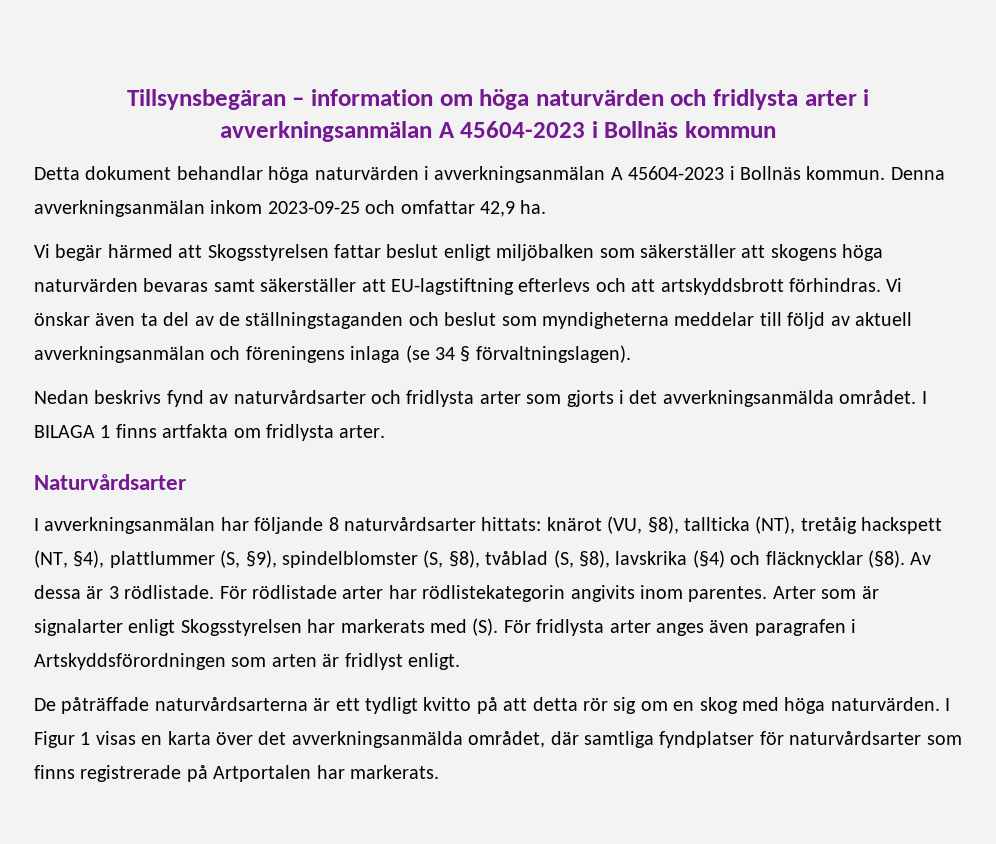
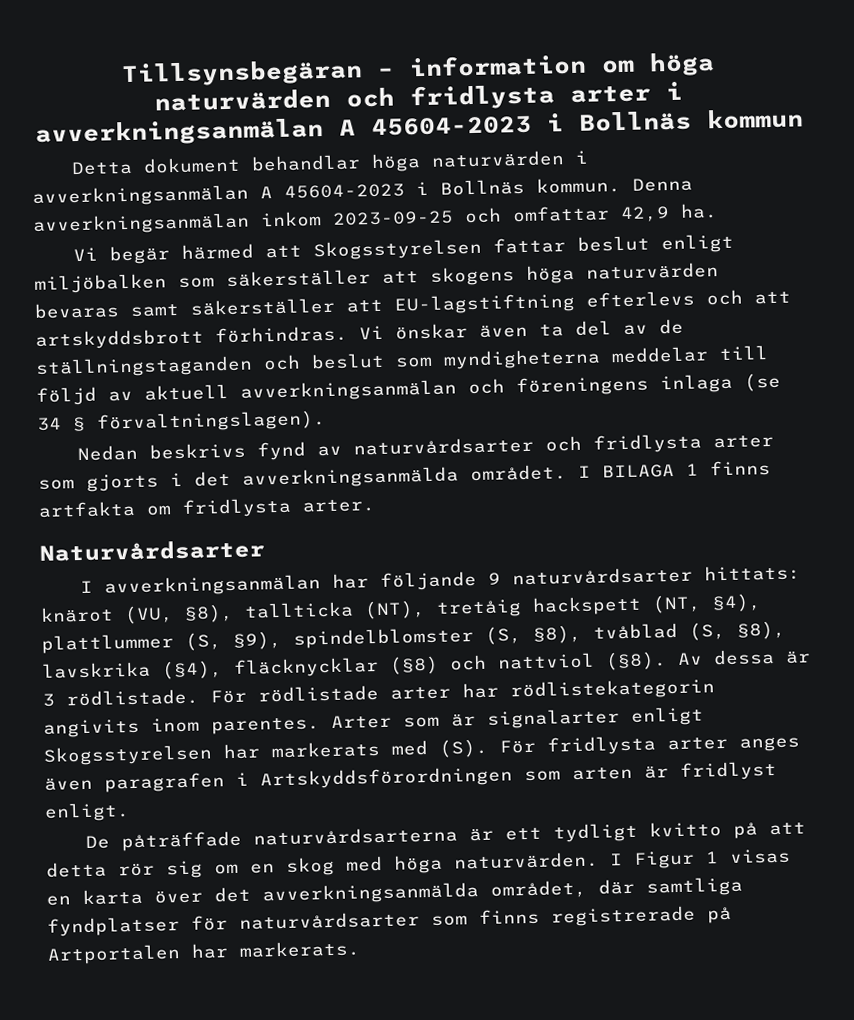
[328,517,339,531] 8 -> [487,572,501,585] 9
[692,550,863,568] (§4) och fläcknycklar -> [162,652,595,680] (§4), fläcknycklar (§8) och nattviol

